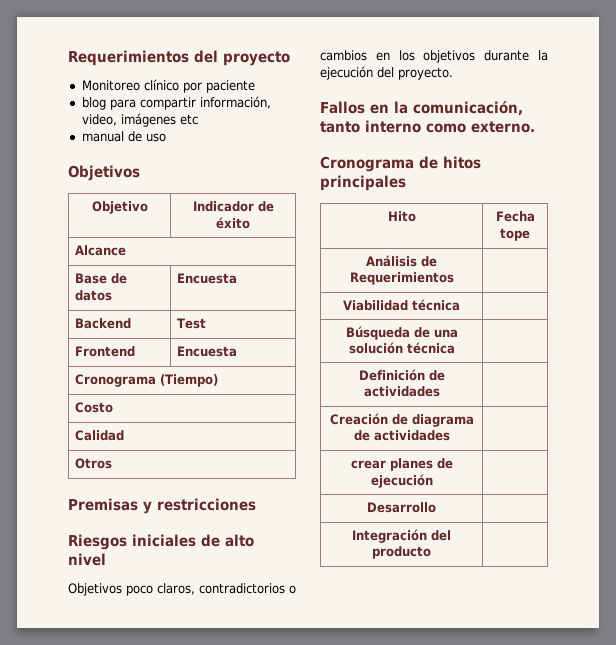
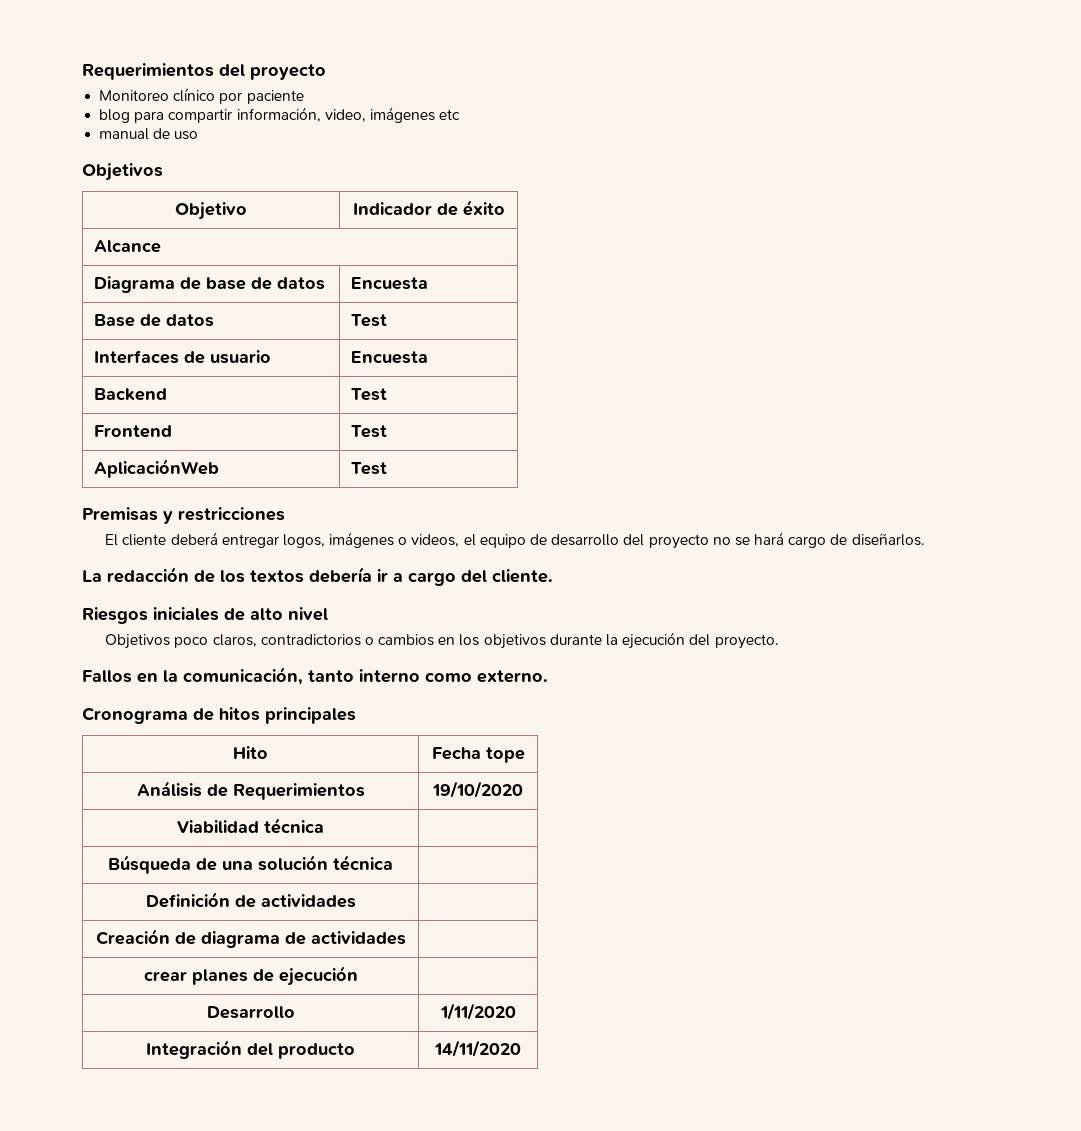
(126, 250) none -> [93,276,325,293] [350,277,428,290] // Diagrama de base de datos | Encuesta
(112, 295) none -> [350,314,387,327] [93,350,271,364] | Test // Interfaces de usuario
[176,346,237,357] [74,374,218,387] [74,402,113,413] [74,430,124,441] [74,458,112,469] [68,498,256,514] Encuesta // Cronograma (Tiempo) // Costo // Calidad // Otros // Premisas y restricciones -> [350,425,387,438] [93,459,219,478] [350,462,387,475] [82,507,285,524] [105,532,925,549] [82,567,553,586] Test // AplicaciónWeb | Test // Premisas y restricciones // El cliente deberá entregar logos, imágenes o videos, el equipo de desarrollo del proyecto no se hará cargo de diseñarlos. // La redacción de los textos debería ir a cargo del cliente.
(454, 278) none -> [432,781,523,798] 19/10/2020
(436, 507) none -> [439,1003,516,1020] 1/11/2020
(431, 552) none -> [434,1040,521,1057] 14/11/2020

